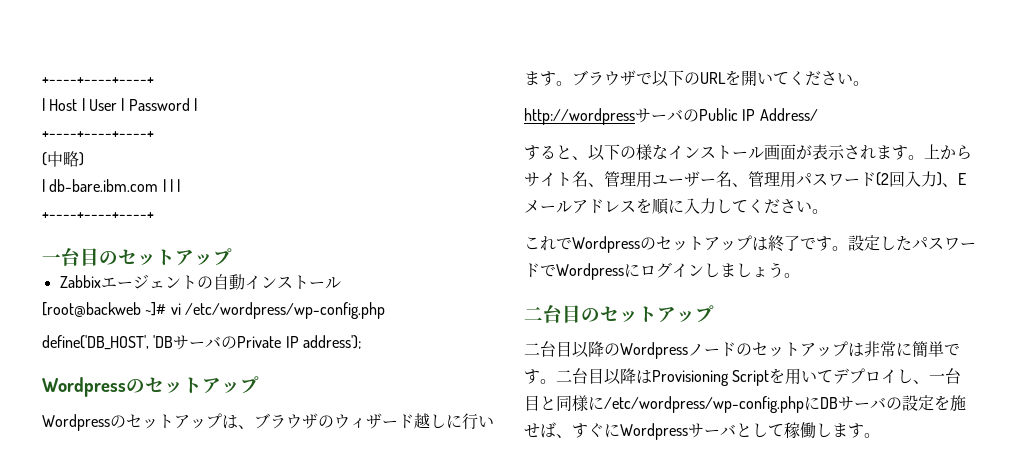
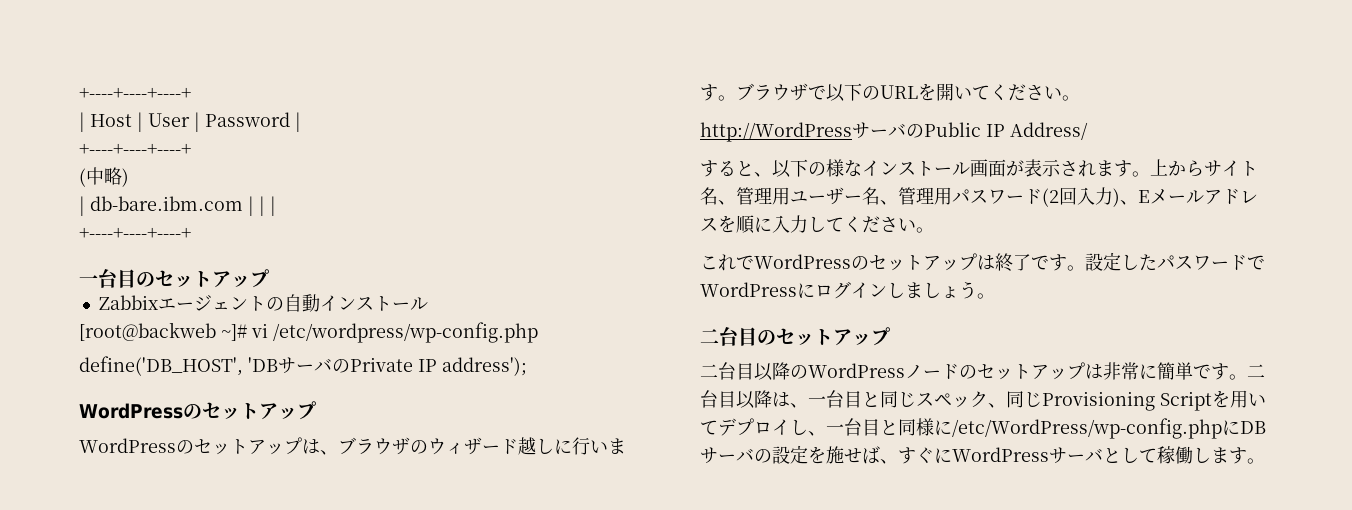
[42,376,259,397] [42,414,110,431] Wordpressのセットアップ // Wordpress -> [79,401,316,420] [79,438,176,453] WordPressのセットアップ // WordPress
[524,108,635,125] http://wordpress -> [700,122,852,142] http://WordPress
[572,236,640,253] Wordpress -> [754,254,851,269] WordPress
[556,263,624,280] Wordpress -> [700,282,797,297] WordPress
[620,342,688,359] Wordpress -> [808,363,905,378] WordPress
(652, 377) none -> [790,390,1042,408] 、一台目と同じスペック、同じ
[604,396,804,413] /etc/wordpress/wp-config.php -> [952,418,1222,439] /etc/WordPress/wp-config.php
[620,423,688,440] Wordpress -> [952,447,1049,462] WordPress

